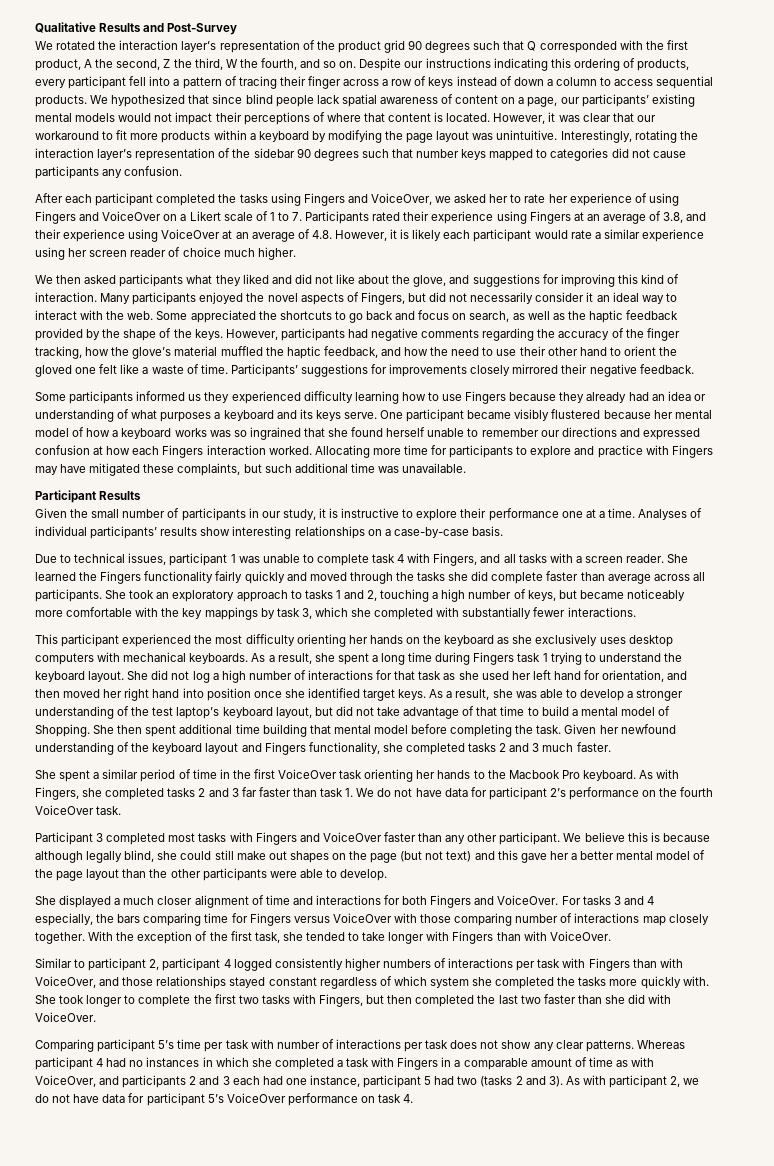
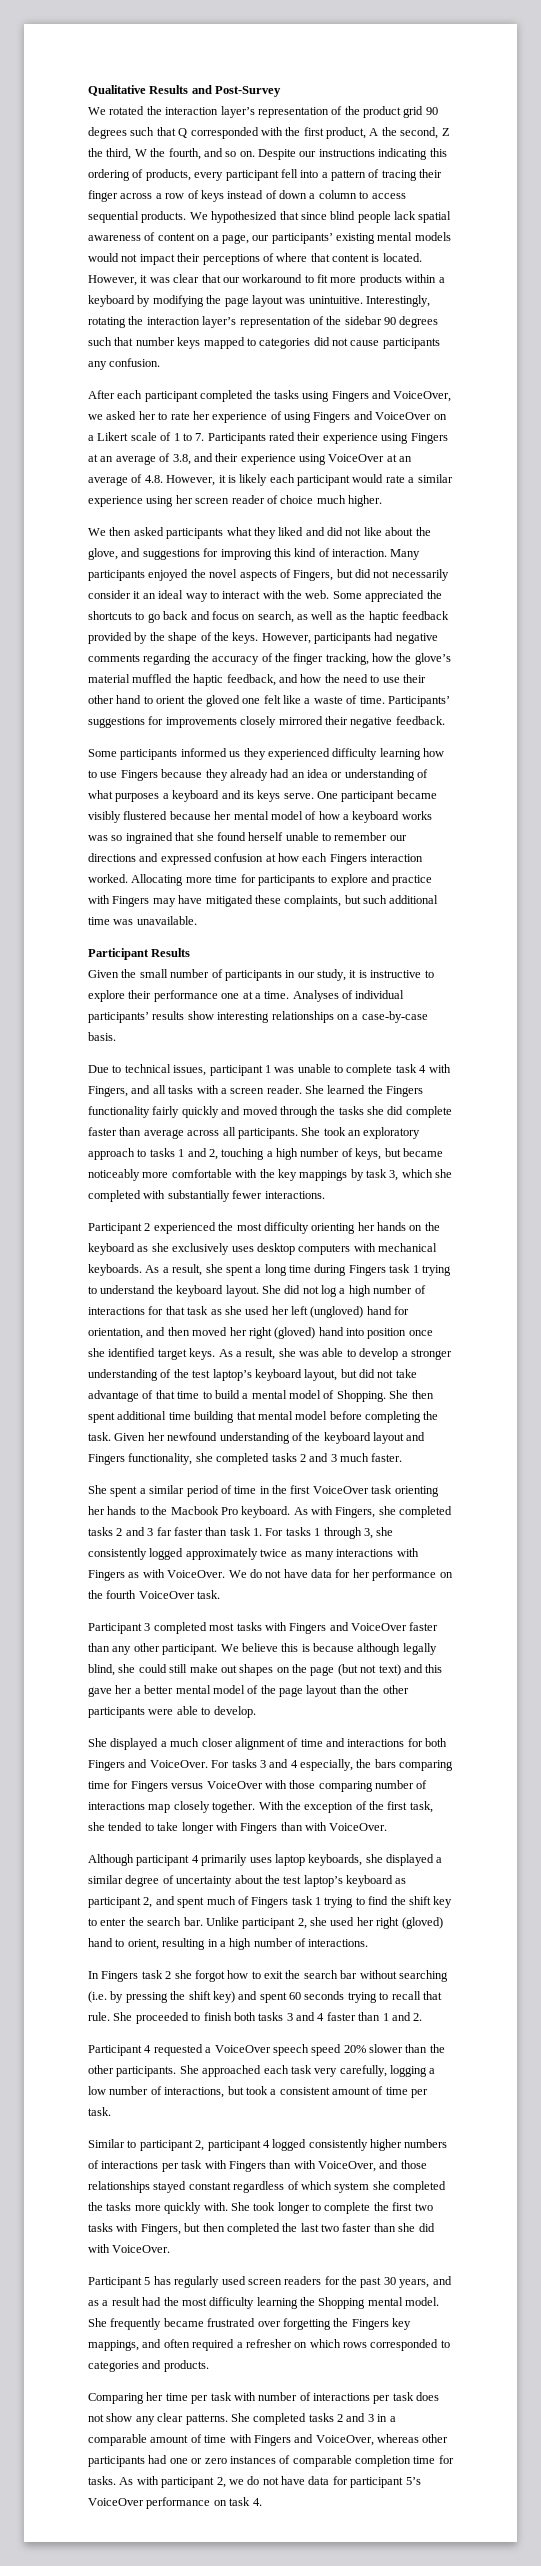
[35,634,120,647] This participant -> [88,1223,151,1234] Participant 2
(551, 675) none -> [310,1306,364,1318] (ungloved)
(150, 694) none -> [274,1327,316,1339] (gloved)
(354, 792) none -> [265,1527,394,1539] [88,1548,419,1560] [88,1569,226,1581] For tasks 1 through 3, she consistently logged approximately twice as many interactions with Fingers as with VoiceOver.
[488,787,566,800] participant 2’s -> [352,1569,370,1578] her
(611, 936) none -> [88,1854,443,1866] [88,1875,407,1887] [88,1896,453,1908] [88,1917,443,1929] [88,1938,369,1950] [88,1970,448,1982] [88,1991,442,2003] [88,2012,423,2024] [88,2044,445,2056] [88,2065,436,2077] [88,2086,429,2098] [88,2107,111,2116] // Although participant 4 primarily uses laptop keyboards, she displayed a similar degree of uncertainty about the test laptop’s keyboard as participant 2, and spent much of Fingers task 1 trying to find the shift key to enter the search bar. Unlike participant 2, she used her right (gloved) hand to orient, resulting in a high number of interactions. // In Fingers task 2 she forgot how to exit the search bar without searching (i.e. by pressing the shift key) and spent 60 seconds trying to recall that rule. She proceeded to finish both tasks 3 and 4 faster than 1 and 2. // Participant 4 requested a VoiceOver speech speed 20% slower than the other participants. She approached each task very carefully, logging a low number of interactions, but took a consistent amount of time per task.
(96, 1017) none -> [88,2276,452,2288] [88,2297,440,2309] [88,2318,411,2330] [88,2339,450,2351] [88,2360,209,2372] // Participant 5 has regularly used screen readers for the past 30 years, and as a result had the most difficulty learning the Shopping mental model. She frequently became frustrated over forgetting the Fingers key mappings, and often required a refresher on which rows corresponded to categories and products.
[97,1039,175,1052] participant 5’s -> [146,2392,164,2401] her
[636,1040,685,1049] [35,1057,439,1070] Whereas participant 4 had no instances in which she completed a task with Fingers -> [230,2413,374,2425] She completed tasks 2 and 3
[615,1057,655,1067] [35,1075,563,1088] as with VoiceOver, and participants 2 and 3 each had one instance, participant 5 had two (tasks 2 and 3). -> [229,2434,449,2446] [88,2455,454,2467] [88,2476,116,2485] with Fingers and VoiceOver, whereas other participants had one or zero instances of comparable completion time for tasks.

